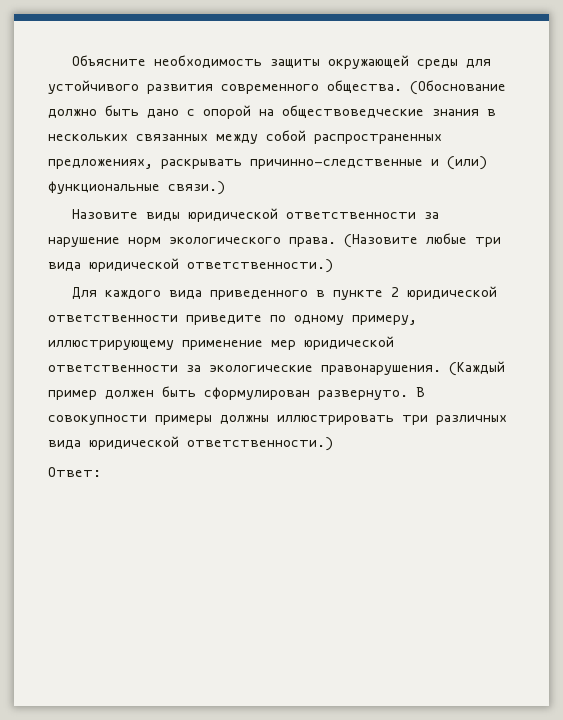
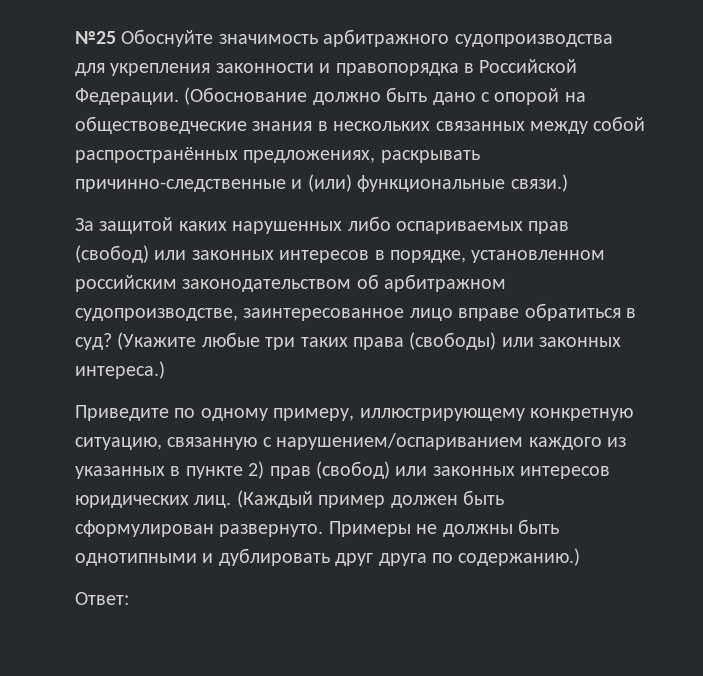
[71,55,491,69] [48,80,402,94] Объясните необходимость защиты окружающей среды для устойчивого развития современного общества. -> [75,29,613,47] [75,59,578,76] [75,88,179,105] №25 Обоснуйте значимость арбитражного судопроизводства для укрепления законности и правопорядка в Российской Федерации.
[314,134,442,144] распространенных -> [75,147,238,163] распространённых
[71,208,439,222] [48,233,501,248] [48,258,333,273] [71,286,497,300] [48,315,417,325] [48,336,394,350] [48,365,441,375] Назовите виды юридической ответственности за нарушение норм экологического права. (Назовите любые три вида юридической ответственности.) // Для каждого вида приведенного в пункте 2 юридической ответственности приведите по одному примеру, иллюстрирующему применение мер юридической ответственности за экологические правонарушения. -> [75,216,570,234] [75,245,606,263] [75,274,507,292] [75,303,636,321] [75,332,622,350] [75,361,165,379] [75,405,633,421] [75,433,626,450] [75,461,611,479] [75,495,232,508] За защитой каких нарушенных либо оспариваемых прав (свобод) или законных интересов в порядке, установленном российским законодательством об арбитражном судопроизводстве, заинтересованное лицо вправе обратиться в суд? (Укажите любые три таких права (свободы) или законных интереса.) // Приведите по одному примеру, иллюстрирующему конкретную ситуацию, связанную с нарушением/оспариванием каждого из указанных в пункте 2) прав (свобод) или законных интересов юридических лиц.
[416,387,425,397] [48,415,507,425] [48,436,333,451] В совокупности примеры должны иллюстрировать три различных вида юридической ответственности.) -> [328,519,559,537] [75,548,581,566] Примеры не должны быть однотипными и дублировать друг друга по содержанию.)

